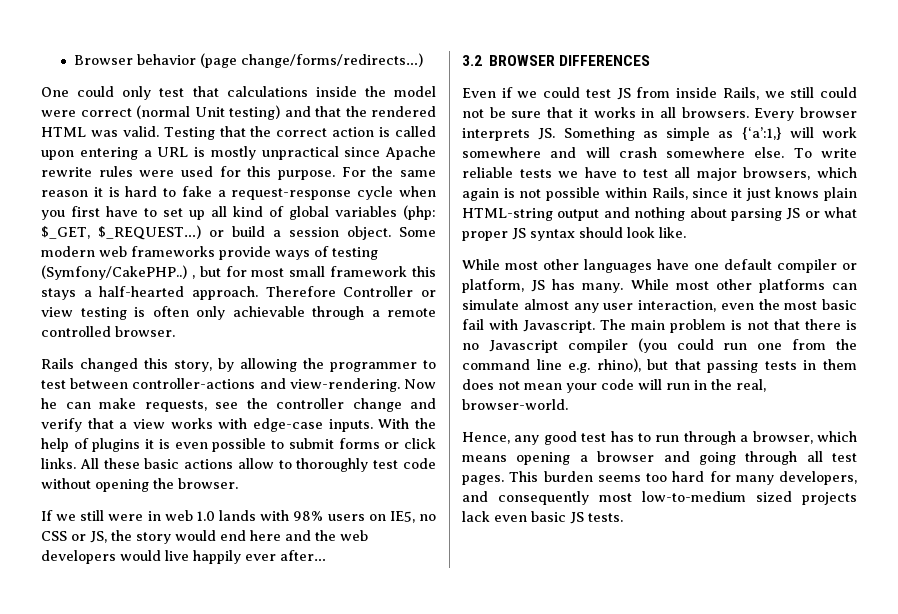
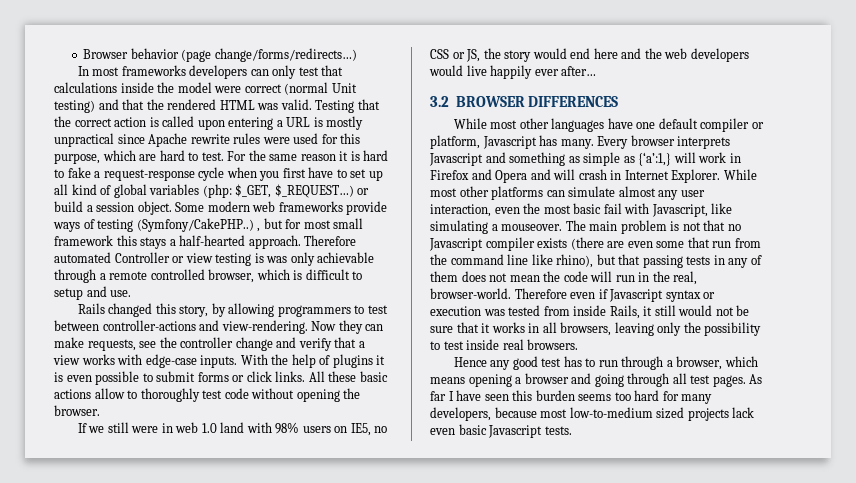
[41,86,115,97] One could -> [77,65,269,79] In most frameworks developers can
[277,170,335,180] purpose. -> [54,150,224,164] purpose, which are hard to test.
(336, 291) none -> [54,252,111,263] automated
[152,306,189,317] often -> [266,256,288,263] was
[115,326,175,337] browser. -> [208,269,363,283] [54,286,132,300] browser, which is difficult to setup and use.
[303,358,417,372] the programmer -> [277,305,351,317] programmers
[41,398,57,409] he -> [338,320,363,334] they
[219,510,257,521] lands -> [220,422,245,433] land
[462,87,857,100] [462,107,857,121] [462,127,857,141] [462,147,857,158] [462,167,857,181] [462,187,857,201] [462,207,857,221] [462,227,686,241] // Even if we could test JS from inside Rails, we still could not be sure that it works in all browsers. Every browser interprets JS. Something as simple as {‘a’:1,} will work somewhere and will crash somewhere else. To write reliable tests we have to test all major browsers, which again is not possible within Rails, since it just knows plain HTML-string output and nothing about parsing JS or what proper JS syntax should look like. -> (619, 101) none
[531,280,546,292] JS -> [482,136,537,149] Javascript
(624, 288) none -> [597,135,731,149] [429,152,741,166] [430,169,721,183] Every browser interprets Javascript and something as simple as {‘a’:1,} will work in Firefox and Opera and will crash in Internet Explorer.
[523,320,595,333] Javascript. -> [651,203,733,217] [430,220,563,234] Javascript, like simulating a mouseover.
[805,319,857,330] there is -> (726, 225) none
[637,338,783,353] (you could run one -> [537,237,732,250] exists (there are even some that run
[568,363,591,373] e.g. -> [531,254,553,265] like
(817, 365) none -> [728,255,762,268] any of
[566,383,597,393] your -> [543,271,561,282] the
[462,432,510,444] // Hence, -> [514,288,716,302] [430,305,750,319] [430,322,762,336] [430,339,579,350] [453,357,487,367] Therefore even if Javascript syntax or execution was tested from inside Rails, it still would not be sure that it works in all browsers, leaving only the possibility to test inside real browsers. // Hence
[509,471,539,482] This -> [749,374,763,384] [430,390,533,401] As far I have seen this
[462,491,589,505] and consequently -> [494,407,537,418] because
[570,512,584,524] JS -> [488,425,543,438] Javascript

